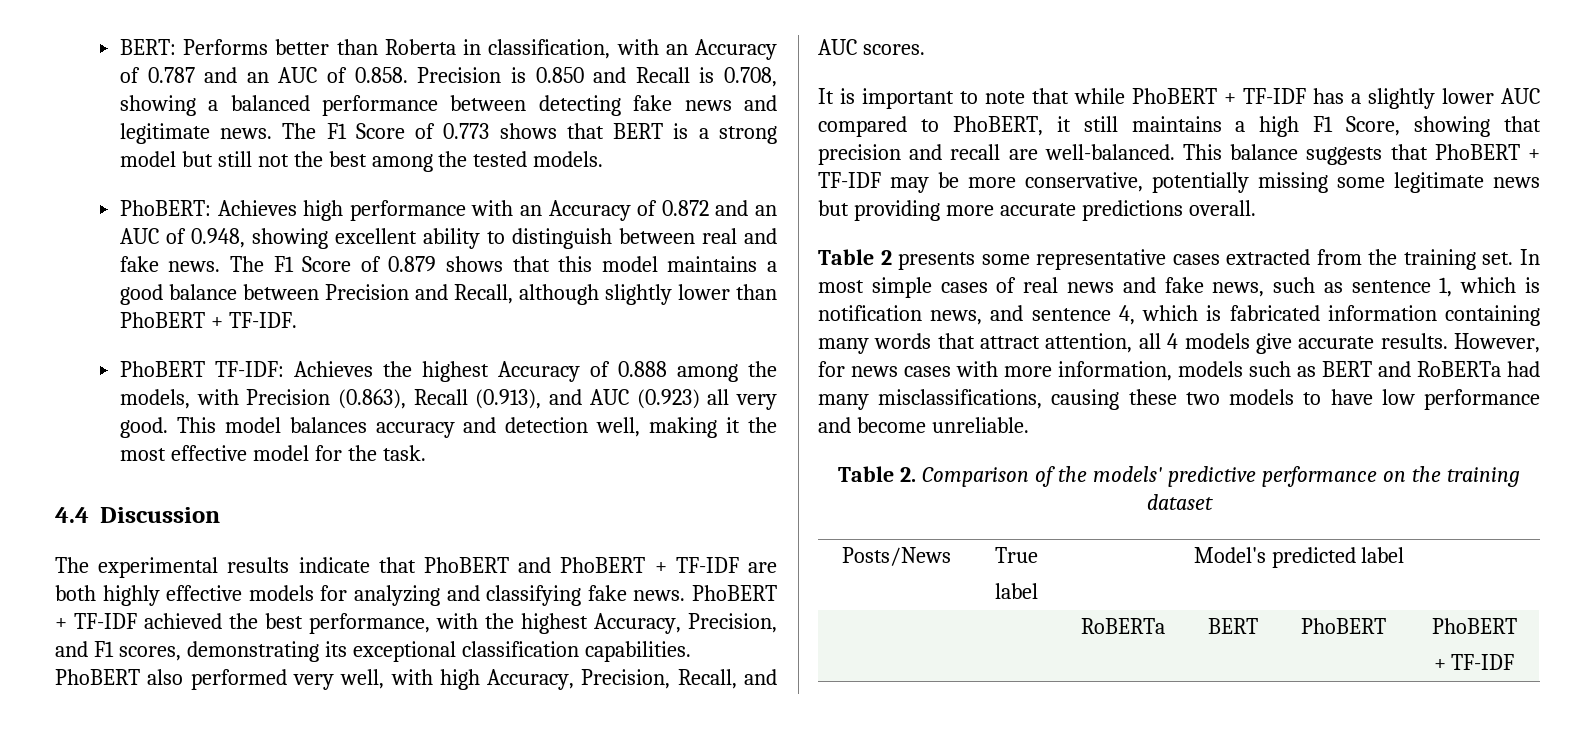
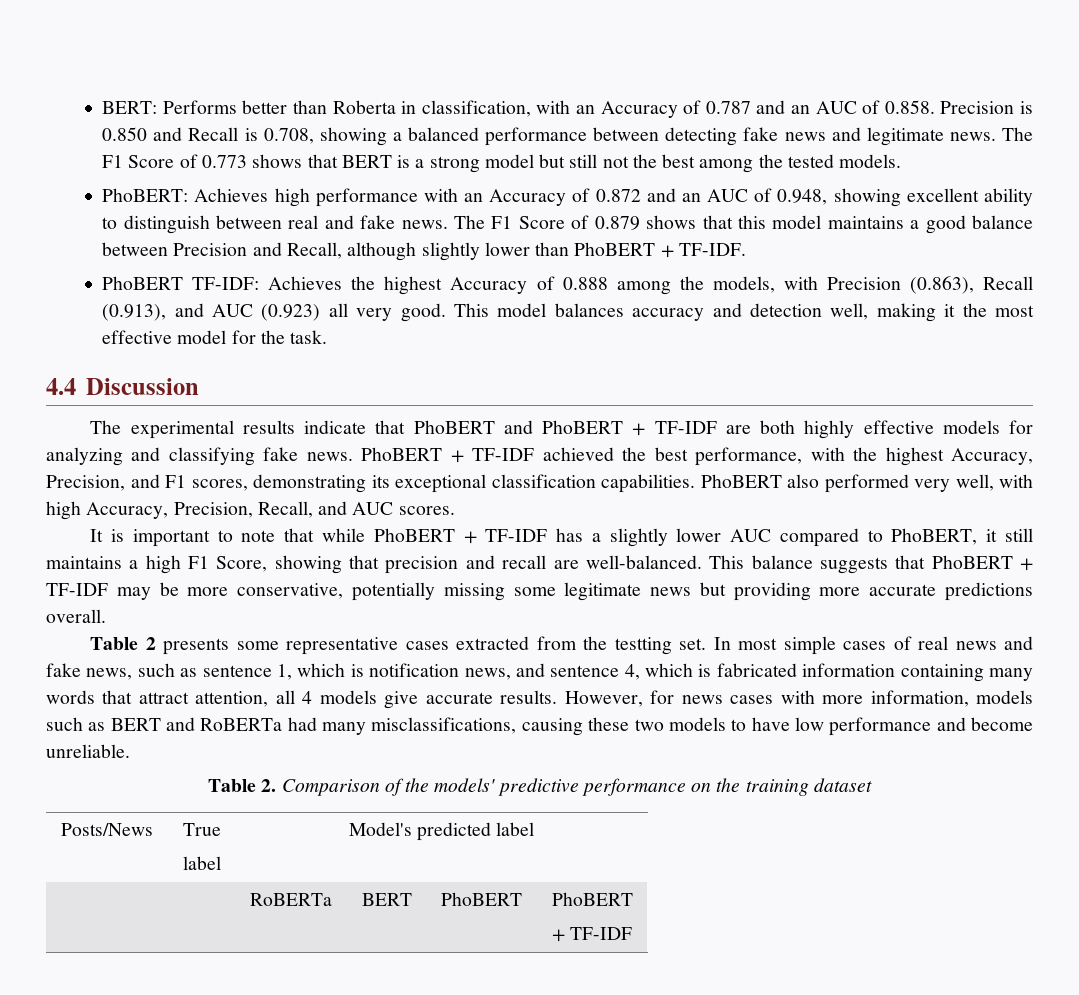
[1403,249,1476,270] training -> [614,637,672,655] testting

